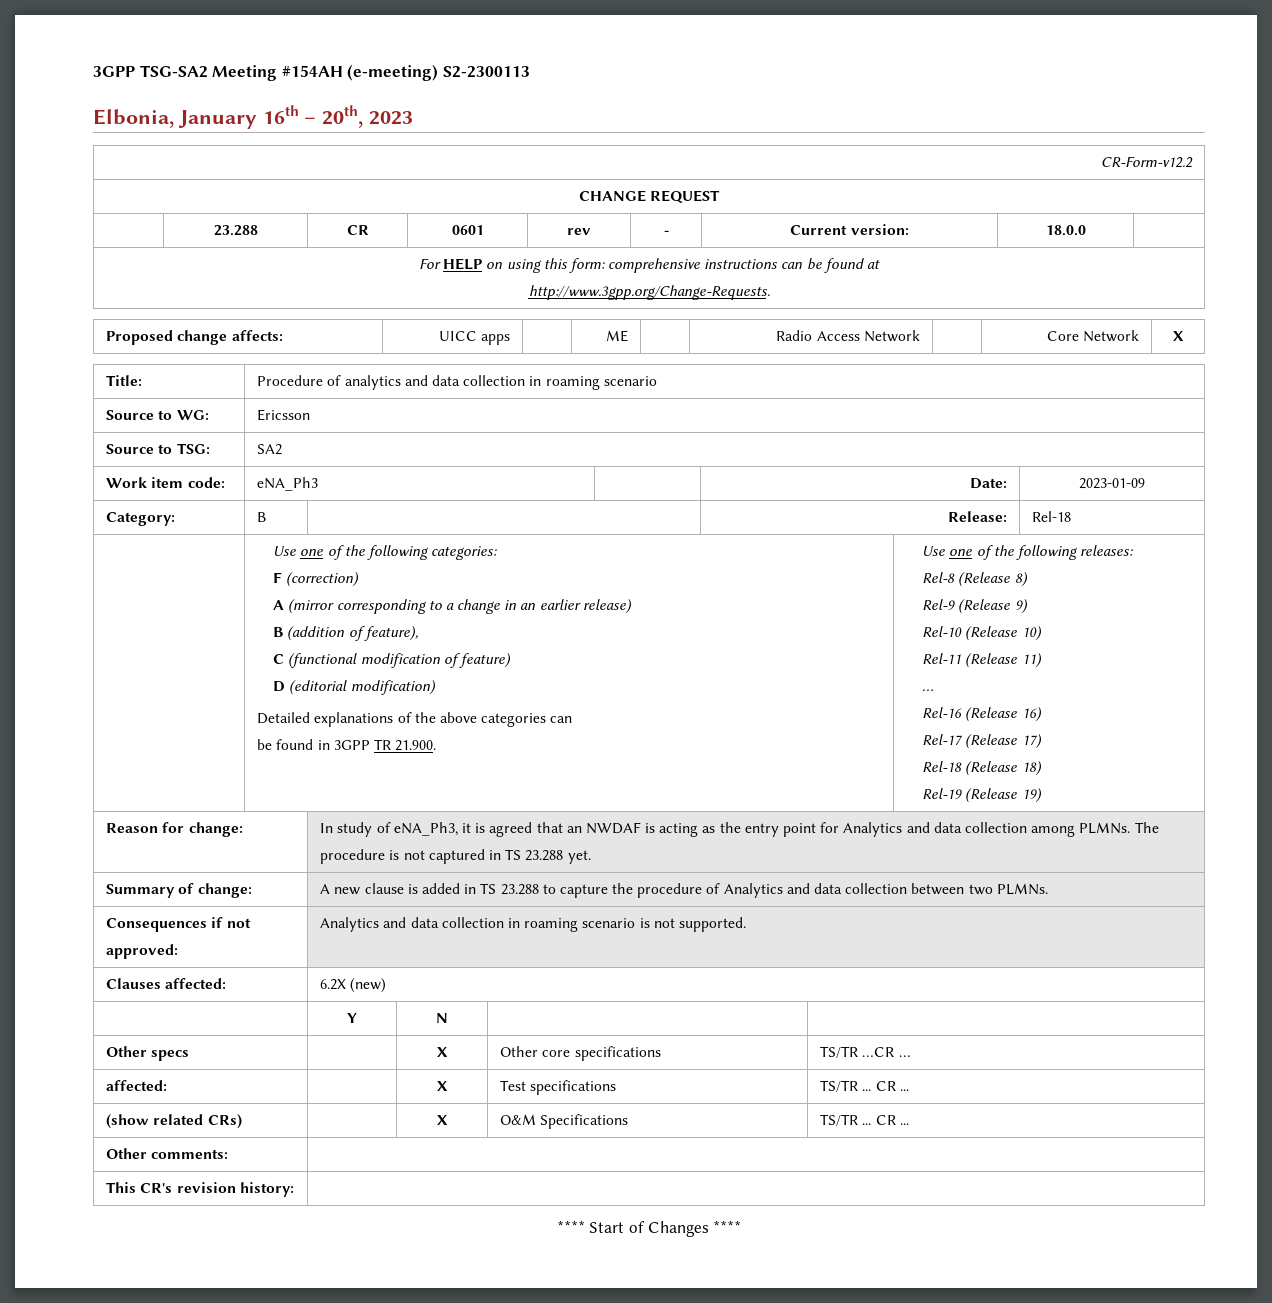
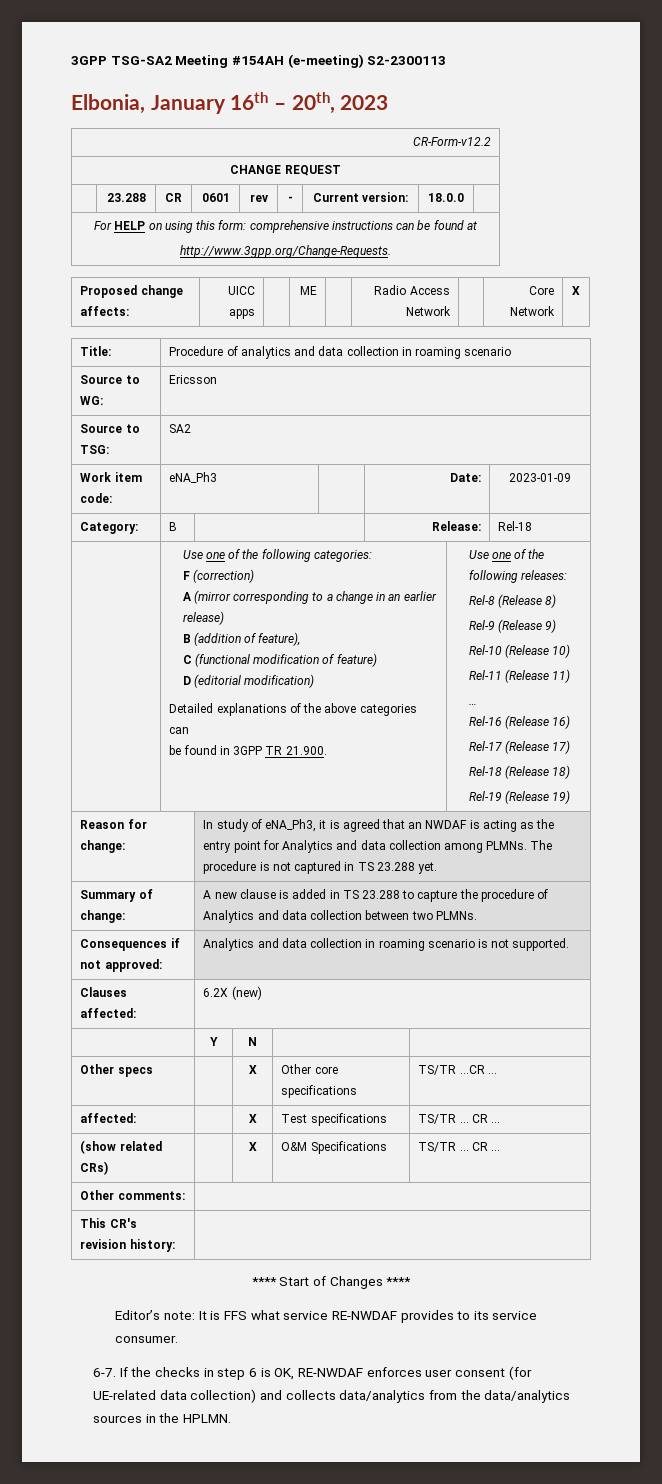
(742, 1226) none -> [115,1310,538,1323] [115,1335,179,1343] [93,1366,532,1380] [93,1389,571,1403] [93,1413,232,1423] // Editor’s note: It is FFS what service RE-NWDAF provides to its service consumer. // 6-7. If the checks in step 6 is OK, RE-NWDAF enforces user consent (for UE-related data collection) and collects data/analytics from the data/analytics sources in the HPLMN.

